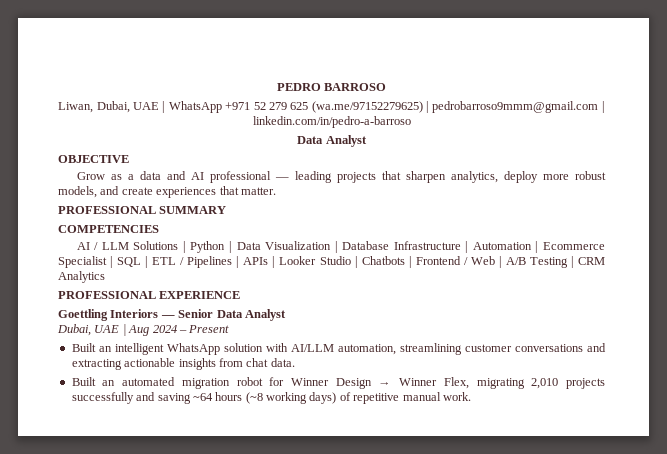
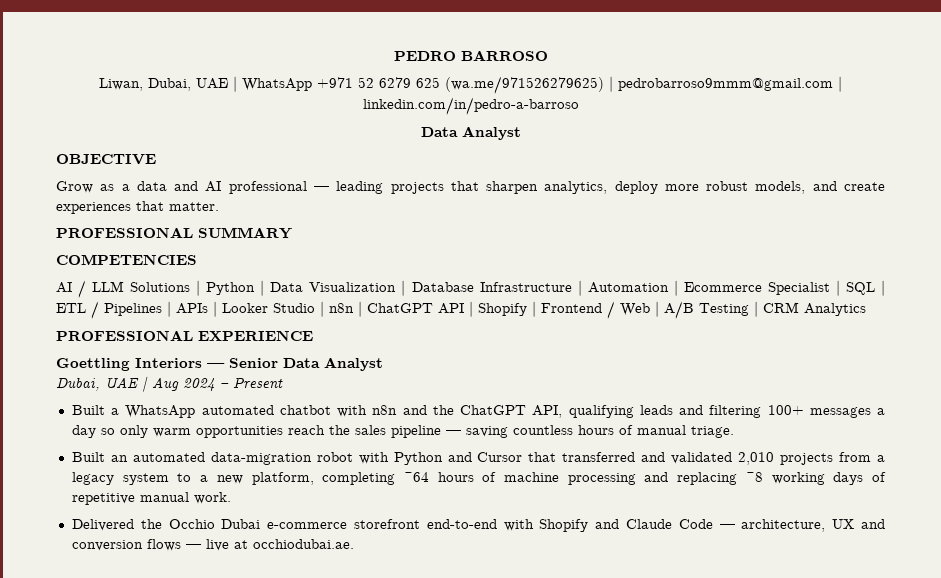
[268,101,423,113] 279 625 (wa.me/97152279625) -> [379,76,604,94] 6279 625 (wa.me/971526279625)
[361,256,405,265] Chatbots -> [329,301,527,317] n8n | ChatGPT API | Shopify
[98,343,606,355] [71,358,295,370] [71,377,605,389] [71,392,471,404] an intelligent WhatsApp solution with AI/LLM automation, streamlining customer conversations and extracting actionable insights from chat data. // Built an automated migration robot for Winner Design → Winner Flex, migrating 2,010 projects successfully and saving ~64 hours (~8 working days) of repetitive manual work. -> [111,405,886,418] [71,425,734,438] [71,452,885,465] [71,472,887,485] [71,492,231,505] [71,519,885,532] [71,539,354,551] a WhatsApp automated chatbot with n8n and the ChatGPT API, qualifying leads and filtering 100+ messages a day so only warm opportunities reach the sales pipeline — saving countless hours of manual triage. // Built an automated data-migration robot with Python and Cursor that transferred and validated 2,010 projects from a legacy system to a new platform, completing ~64 hours of machine processing and replacing ~8 working days of repetitive manual work. // Delivered the Occhio Dubai e-commerce storefront end-to-end with Shopify and Claude Code — architecture, UX and conversion flows — live at occhiodubai.ae.

